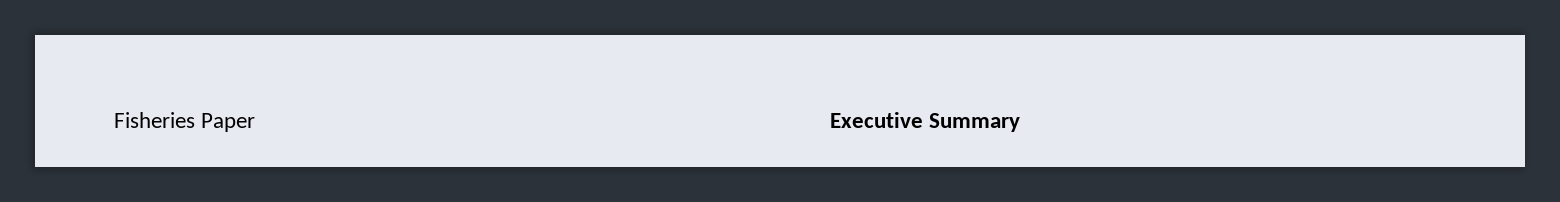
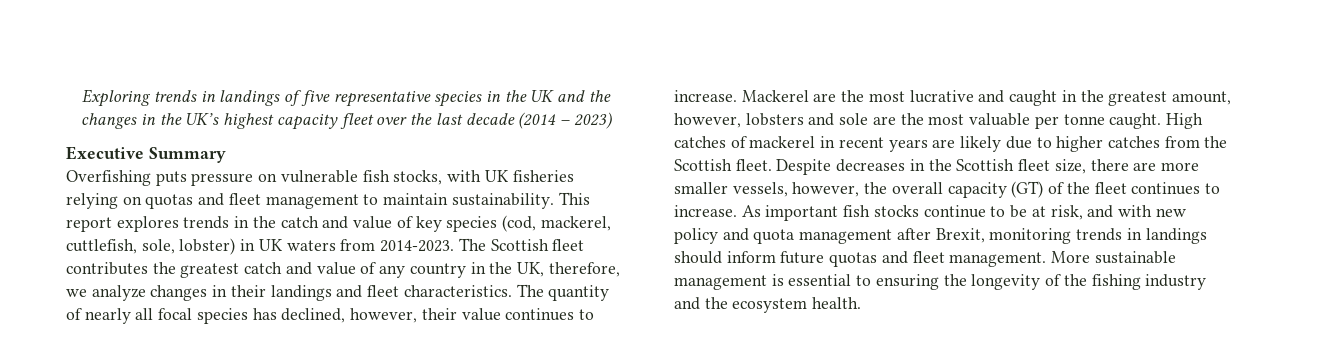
[114,112,256,132] [830,112,1021,132] Fisheries Paper // Executive Summary -> [82,89,611,107] [81,112,612,130] [66,146,226,163] [66,170,574,186] [66,192,590,209] [66,215,611,232] [66,238,585,255] [66,262,620,278] [66,284,610,301] [66,308,594,324] [674,90,1231,106] [674,113,1203,129] [674,136,1228,152] [674,159,1199,175] [674,181,1220,198] [674,205,1186,221] [674,228,1207,244] [674,251,1176,267] [674,274,1207,290] [674,297,862,313] Exploring trends in landings of five representative species in the UK and the changes in the UK’s highest capacity fleet over the last decade (2014 – 2023) // Executive Summary // Overfishing puts pressure on vulnerable fish stocks, with UK fisheries relying on quotas and fleet management to maintain sustainability. This report explores trends in the catch and value of key species (cod, mackerel, cuttlefish, sole, lobster) in UK waters from 2014-2023. The Scottish fleet contributes the greatest catch and value of any country in the UK, therefore, we analyze changes in their landings and fleet characteristics. The quantity of nearly all focal species has declined, however, their value continues to increase. Mackerel are the most lucrative and caught in the greatest amount, however, lobsters and sole are the most valuable per tonne caught. High catches of mackerel in recent years are likely due to higher catches from the Scottish fleet. Despite decreases in the Scottish fleet size, there are more smaller vessels, however, the overall capacity (GT) of the fleet continues to increase. As important fish stocks continue to be at risk, and with new policy and quota management after Brexit, monitoring trends in landings should inform future quotas and fleet management. More sustainable management is essential to ensuring the longevity of the fishing industry and the ecosystem health.

